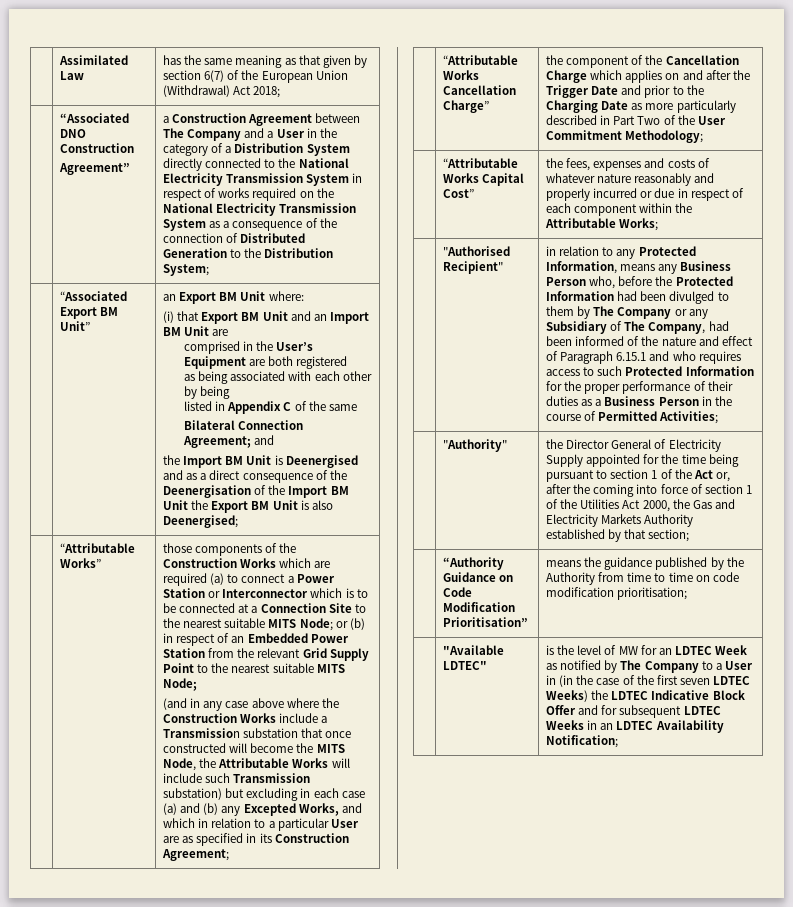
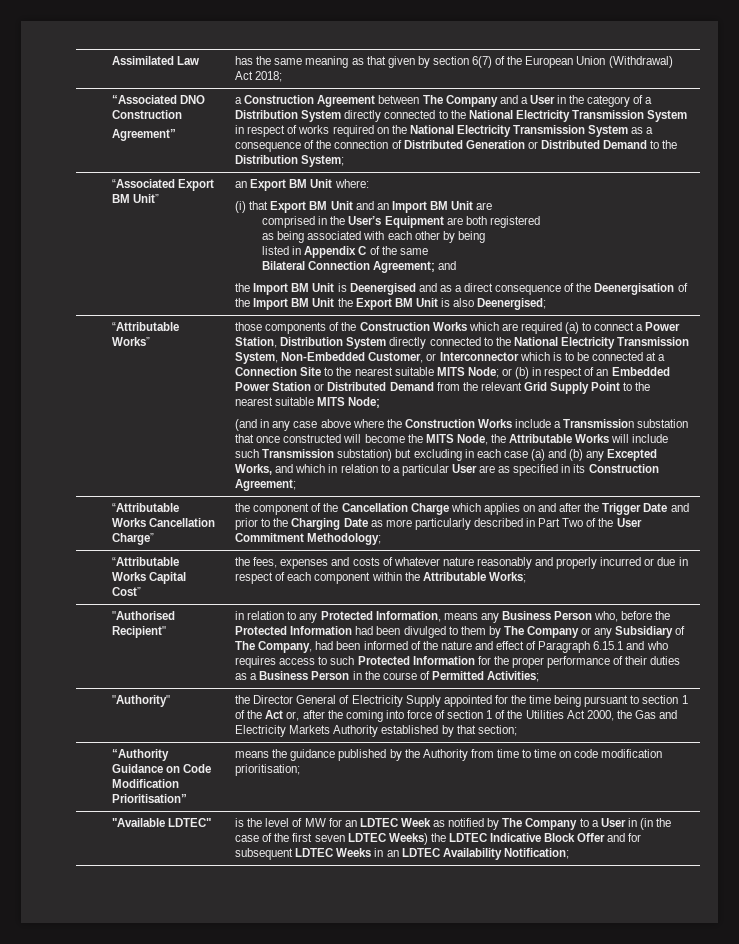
(228, 253) none -> [527,140,648,149] or Distributed Demand
[163,588,206,598] Station -> [235,337,690,349] [235,352,424,364] Station, Distribution System directly connected to the National Electricity Transmission System, Non-Embedded Customer,
(206, 653) none -> [314,382,434,391] or Distributed Demand

